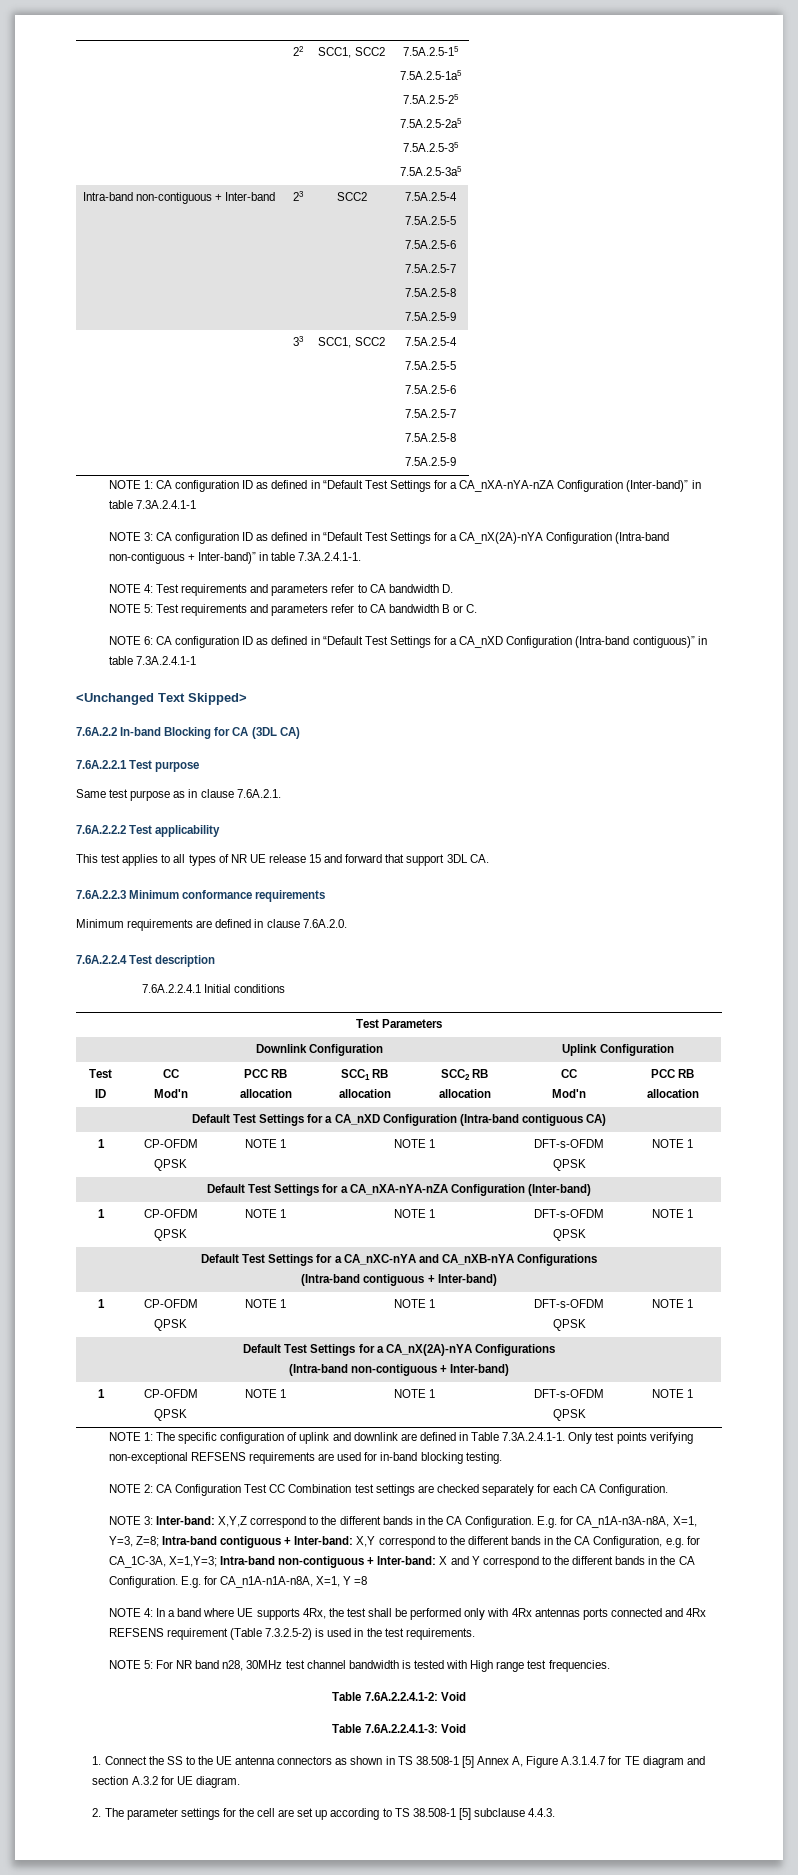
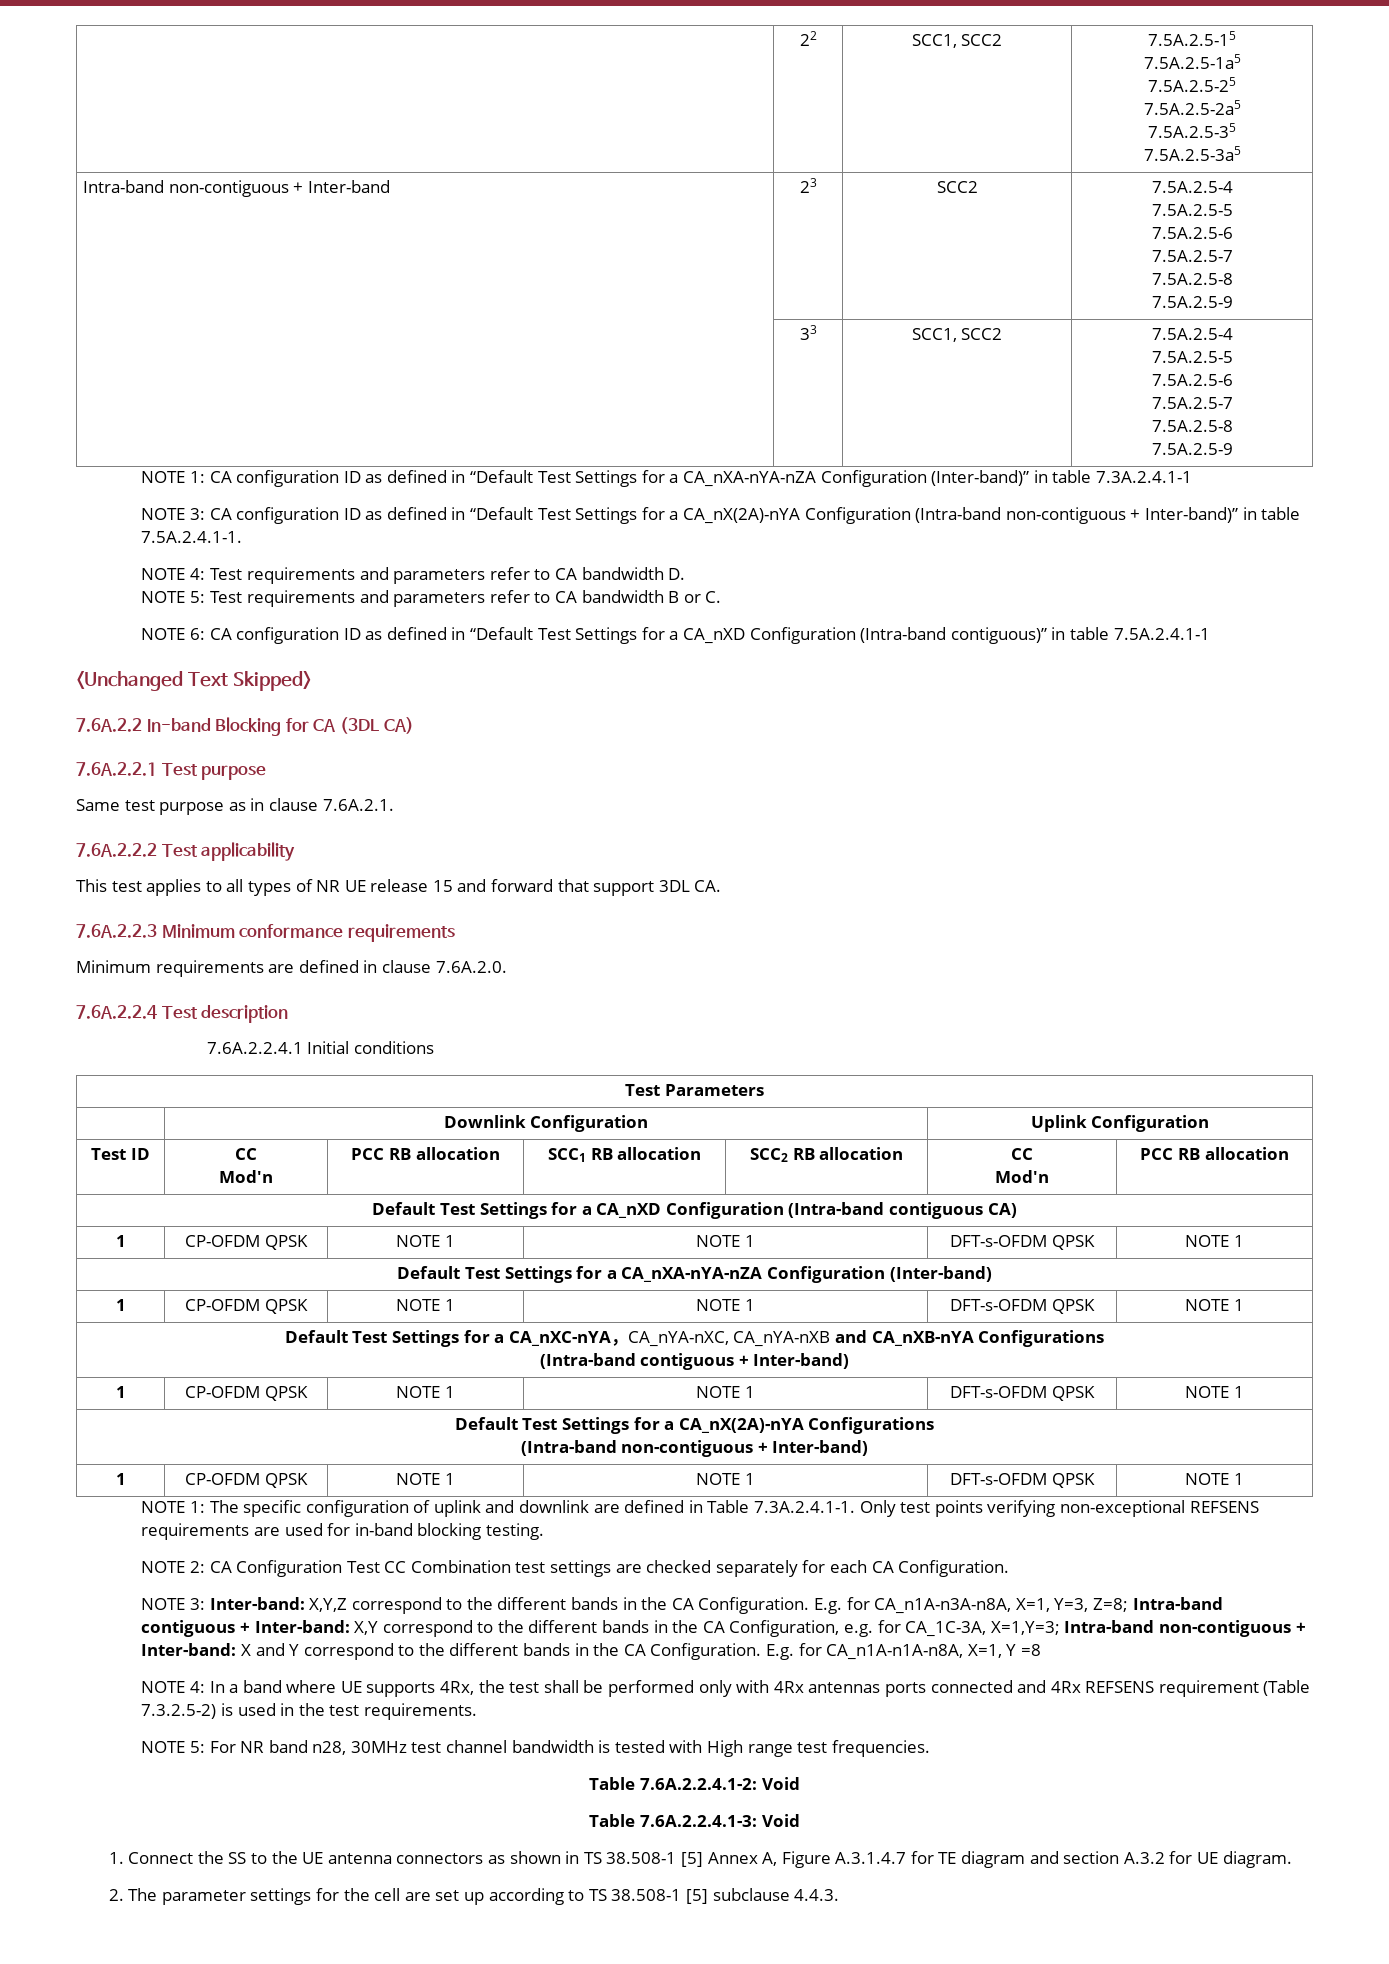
[298,552,362,561] 7.3A.2.4.1-1. -> [141,531,243,543] 7.5A.2.4.1-1.
[135,656,196,665] 7.3A.2.4.1-1 -> [1113,628,1210,640] 7.5A.2.4.1-1
(416, 1259) none -> [610,1331,831,1347] ，CA_nYA-nXC, CA_nYA-nXB

